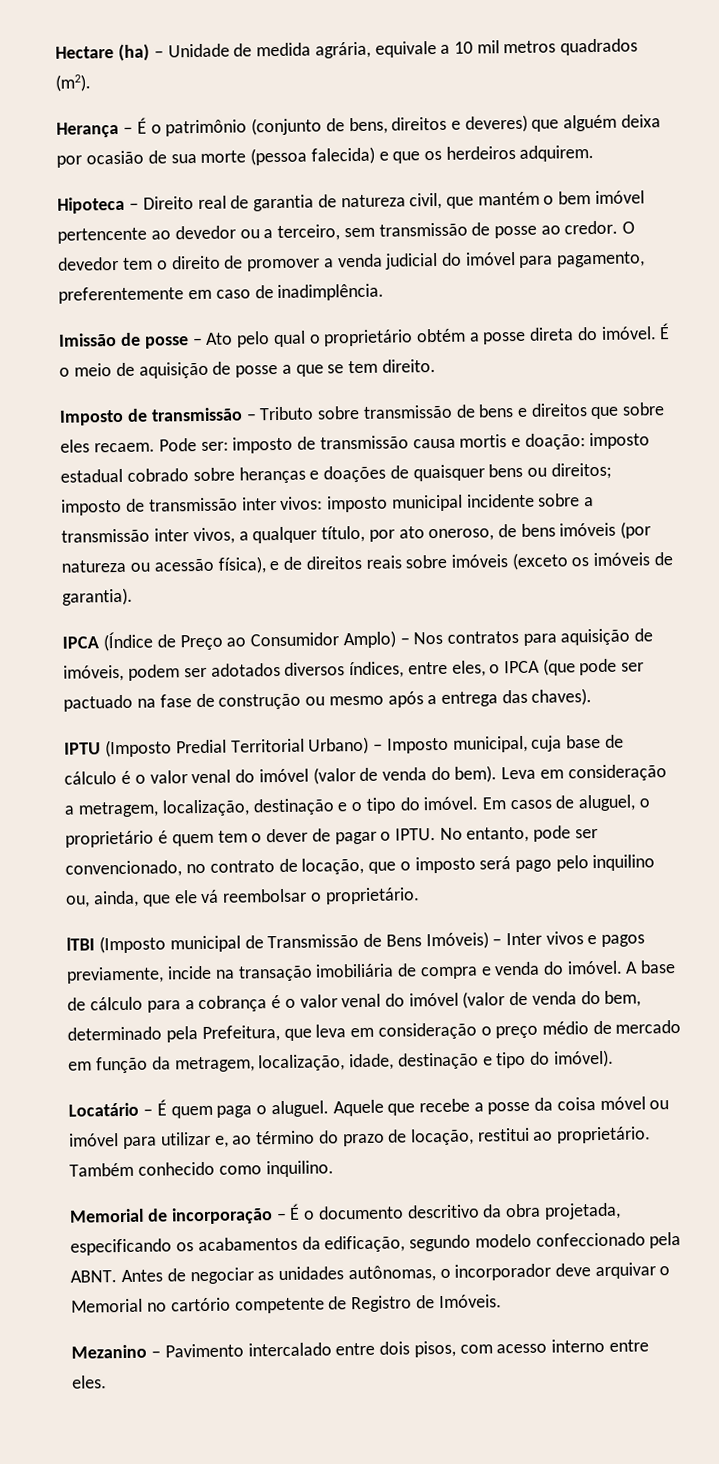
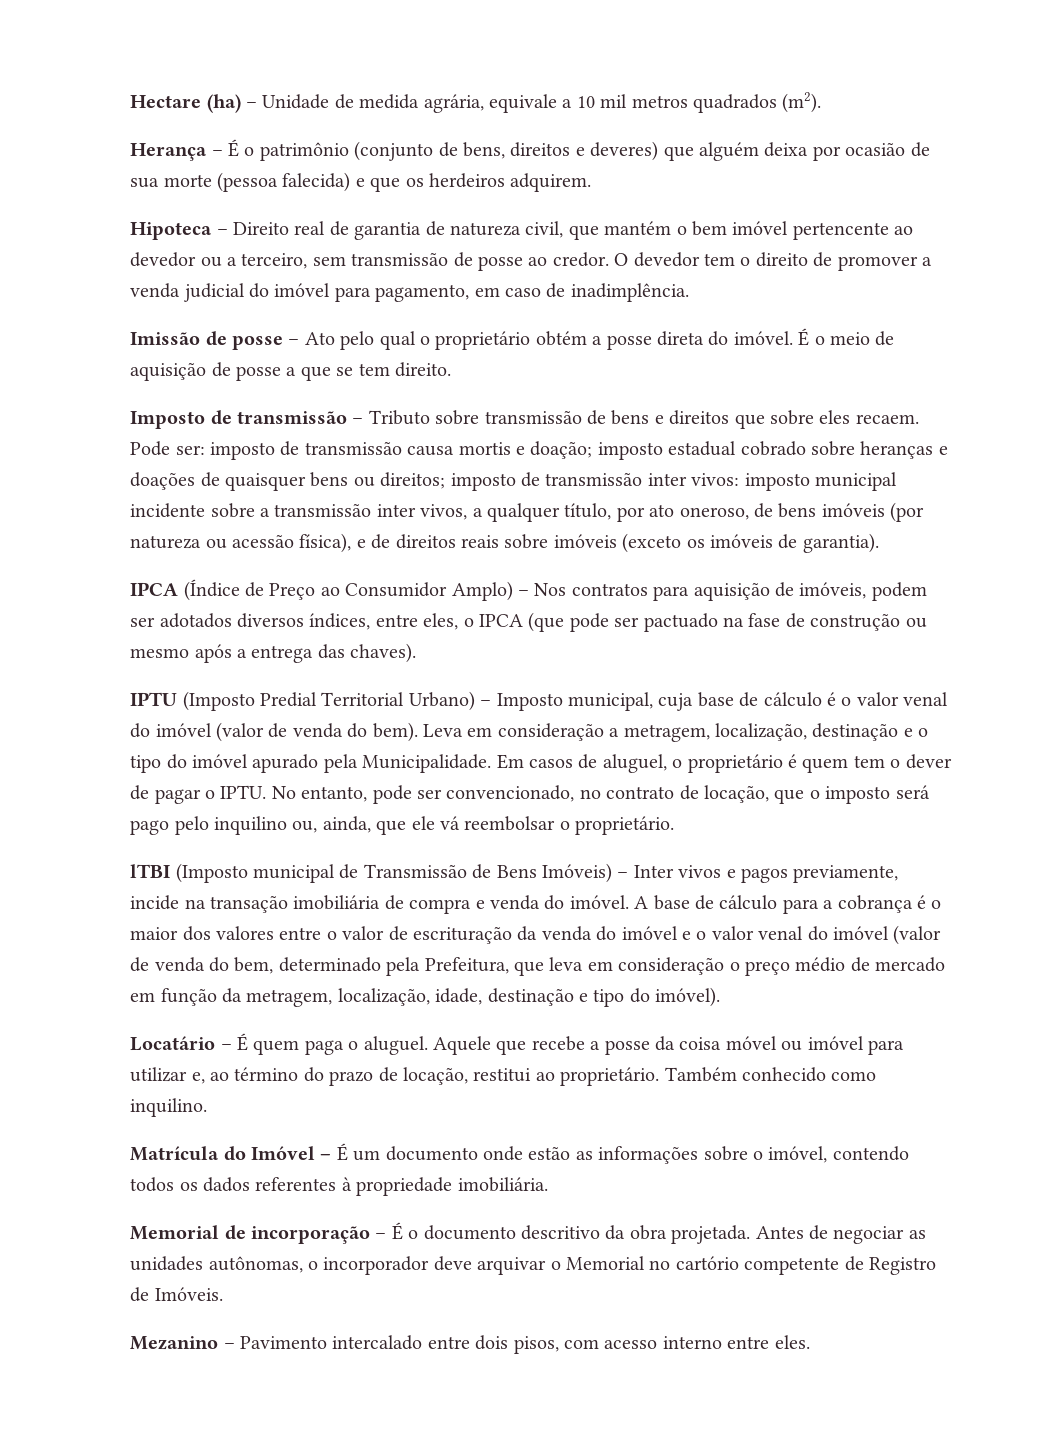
[58,286,185,304] preferentemente -> (470, 293) none
[524,433,586,450] doação: -> [530,441,593,459] doação;
[423,796,479,811] imóvel. -> [192,754,492,773] imóvel apurado pela Municipalidade.
(296, 1003) none -> [130,926,707,944] maior dos valores entre o valor de escrituração da venda do imóvel e o
(334, 1169) none -> [130,1143,909,1164] [130,1177,548,1196] // Matrícula do Imóvel – É um documento onde estão as informações sobre o imóvel, contendo todos os dados referentes à propriedade imobiliária.
[543,1202,621,1220] [70,1231,682,1256] [70,1270,118,1283] projetada, especificando os acabamentos da edificação, segundo modelo confeccionado pela ABNT. -> [671,1225,751,1244] projetada.

